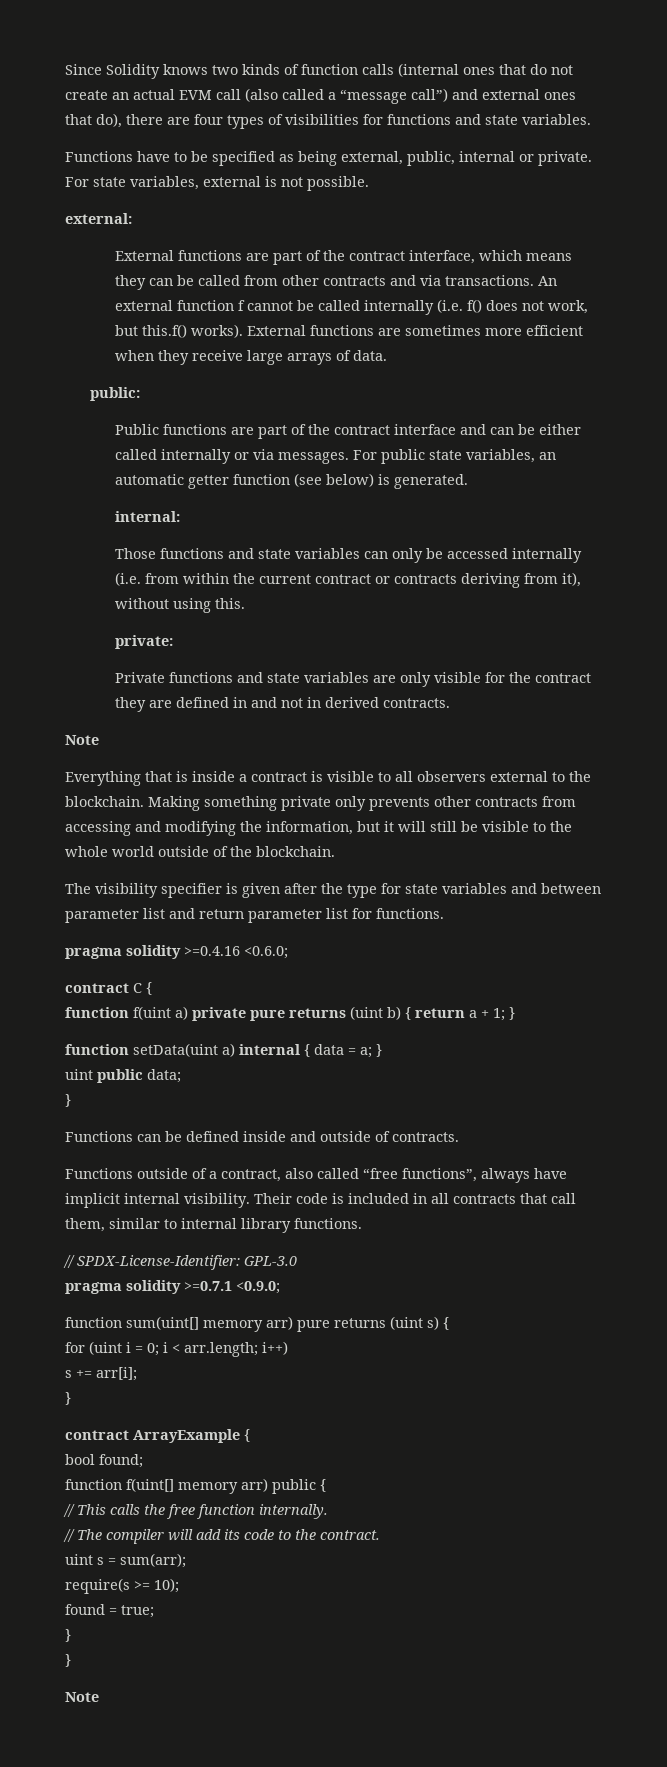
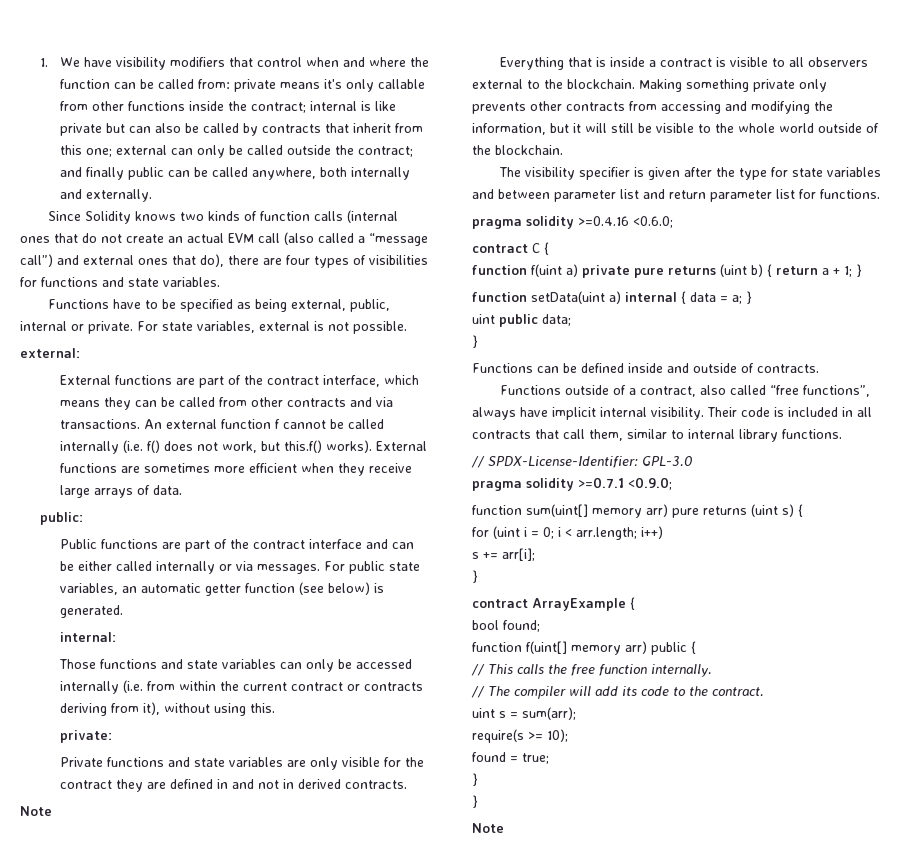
(65, 69) none -> [40,57,430,70] [60,79,426,92] [60,101,397,113] [60,123,424,136] [60,145,414,158] [60,167,411,180] [60,189,153,202] 1. We have visibility modifiers that control when and where the function can be called from: private means it's only callable from other functions inside the contract; internal is like private but can also be called by contracts that inherit from this one; external can only be called outside the contract; and finally public can be called anywhere, both internally and externally. //

